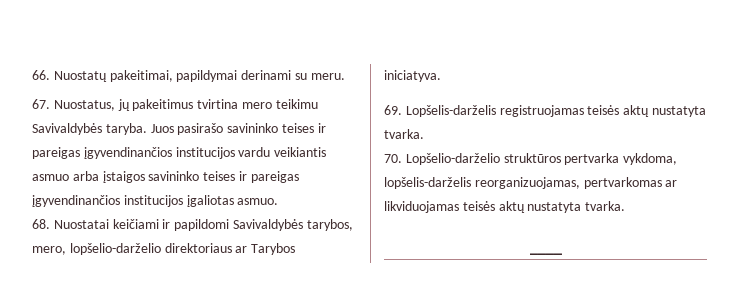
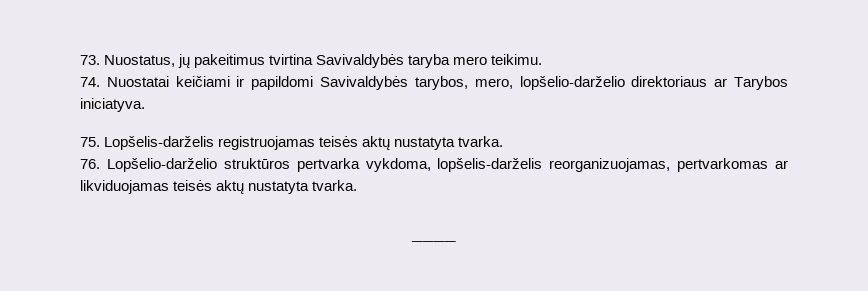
[32,70,345,82] [32,99,318,111] [32,123,326,135] [32,147,327,159] [32,171,299,183] [32,195,279,207] [32,219,50,229] 66. Nuostatų pakeitimai, papildymai derinami su meru. // 67. Nuostatus, jų pakeitimus tvirtina mero teikimu Savivaldybės taryba. Juos pasirašo savininko teises ir pareigas įgyvendinančios institucijos vardu veikiantis asmuo arba įstaigos savininko teises ir pareigas įgyvendinančios institucijos įgaliotas asmuo. // 68. -> [80,54,543,68] [80,77,100,87] 73. Nuostatus, jų pakeitimus tvirtina Savivaldybės taryba mero teikimu. // 74.
[384,105,402,115] 69. -> [80,137,100,147] 75.
[384,154,402,163] 70. -> [80,159,100,169] 76.

